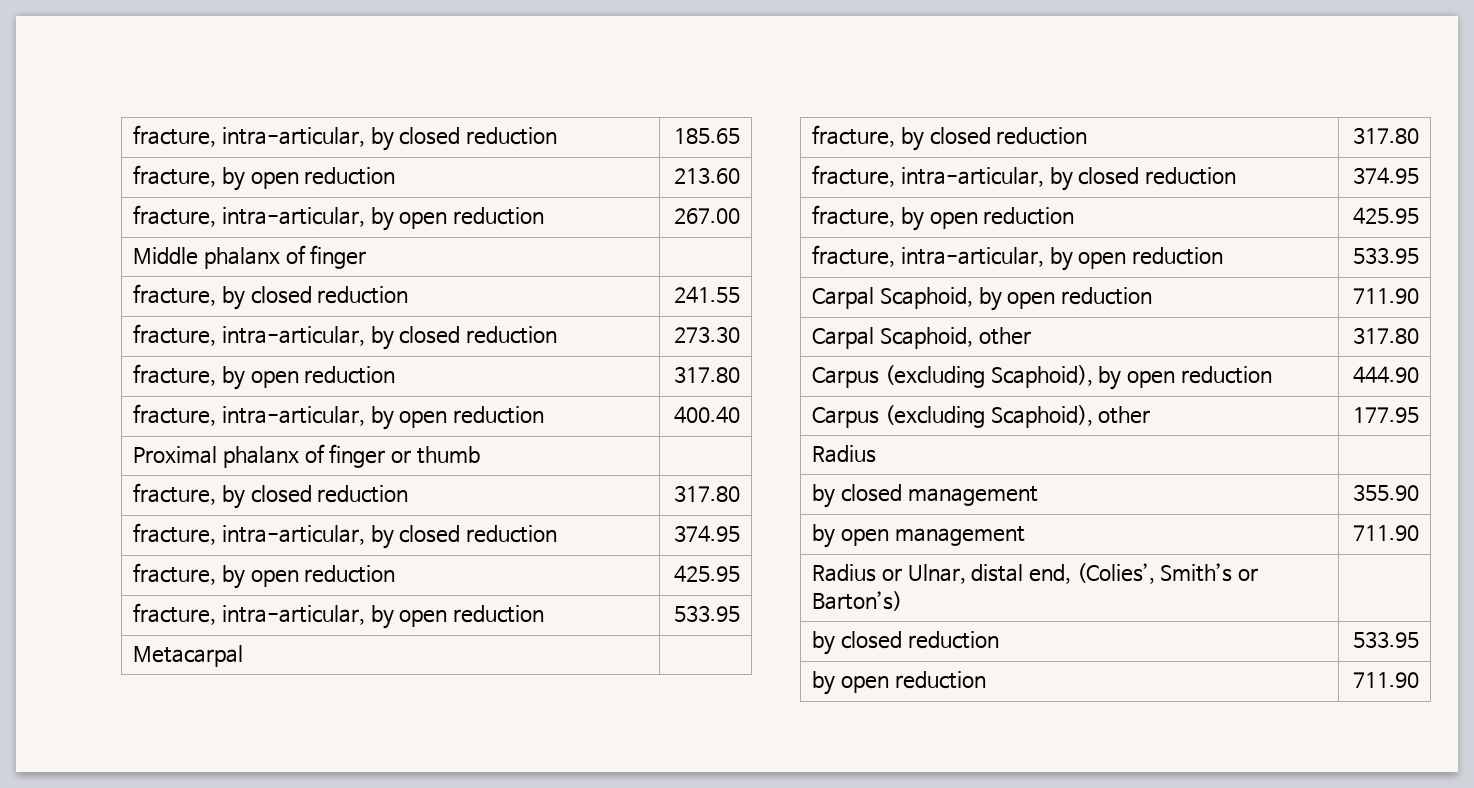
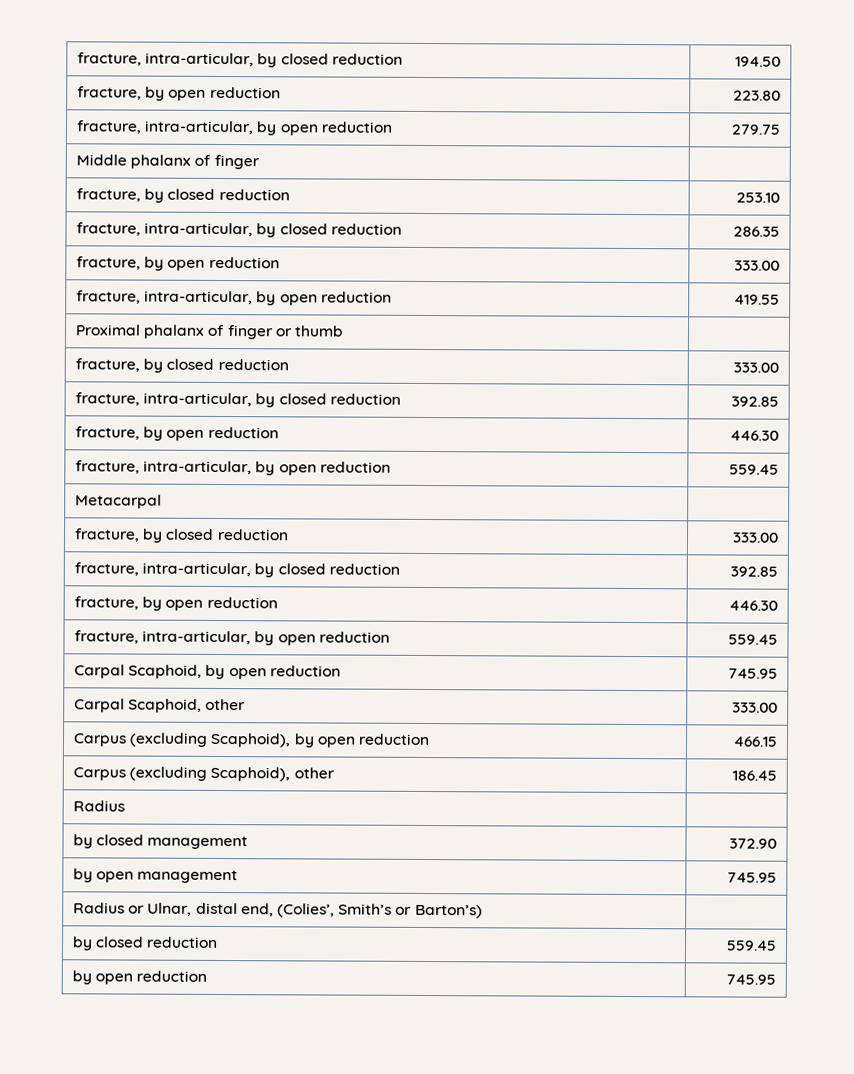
[133,125,558,151] [673,128,740,144] [133,165,396,191] [673,167,740,184] [133,205,545,231] [673,208,740,224] fracture, intra-articular, by closed reduction | 185.65 // fracture, by open reduction | 213.60 // fracture, intra-articular, by open reduction | 267.00 -> [77,52,403,68] [734,56,781,67] [77,86,281,101] [732,90,781,101] [76,120,393,136] [730,124,781,135] fracture, intra-articular, by closed reduction | 194.50 // fracture, by open reduction | 223.80 // fracture, intra-articular, by open reduction | 279.75
[673,286,740,303] [133,324,558,350] [673,326,740,343] [133,364,396,390] [673,366,740,383] [133,404,545,430] [673,406,740,423] 241.55 // fracture, intra-articular, by closed reduction | 273.30 // fracture, by open reduction | 317.80 // fracture, intra-articular, by open reduction | 400.40 -> [735,192,780,203] [76,222,402,238] [732,226,780,237] [76,256,280,271] [733,260,780,271] [76,290,392,306] [733,294,780,305] 253.10 // fracture, intra-articular, by closed reduction | 286.35 // fracture, by open reduction | 333.00 // fracture, intra-articular, by open reduction | 419.55
[673,485,740,502] [133,523,558,549] [673,525,740,542] [133,563,396,589] [673,565,740,582] [133,603,545,629] [673,605,740,622] 317.80 // fracture, intra-articular, by closed reduction | 374.95 // fracture, by open reduction | 425.95 // fracture, intra-articular, by open reduction | 533.95 -> [732,362,779,373] [75,392,401,408] [730,396,779,407] [75,426,279,441] [729,430,779,441] [75,460,391,476] [728,464,779,475] 333.00 // fracture, intra-articular, by closed reduction | 392.85 // fracture, by open reduction | 446.30 // fracture, intra-articular, by open reduction | 559.45
[1352,127,1419,144] [812,165,1237,191] [1352,167,1419,184] [812,205,1075,231] [1352,207,1419,224] [812,245,1224,271] [1352,247,1419,264] 317.80 // fracture, intra-articular, by closed reduction | 374.95 // fracture, by open reduction | 425.95 // fracture, intra-articular, by open reduction | 533.95 -> [731,532,779,543] [74,562,400,578] [729,566,778,577] [74,596,278,611] [728,600,778,611] [74,630,390,646] [727,634,778,645] 333.00 // fracture, intra-articular, by closed reduction | 392.85 // fracture, by open reduction | 446.30 // fracture, intra-articular, by open reduction | 559.45
[1352,288,1419,304] 711.90 -> [727,668,778,679] 745.95
[1352,327,1419,344] 317.80 -> [731,702,778,713] 333.00
[1352,366,1419,383] 444.90 -> [732,736,778,747] 466.15
[1352,407,1419,423] 177.95 -> [731,770,777,781] 186.45
[1352,484,1419,501] 355.90 -> [728,838,777,849] 372.90
[1352,525,1419,541] 711.90 -> [726,872,777,883] 745.95
[1352,631,1419,648] [812,671,986,695] [1352,672,1419,688] 533.95 // by open reduction | 711.90 -> [725,940,777,951] [72,970,208,985] [725,974,776,985] 559.45 // by open reduction | 745.95

